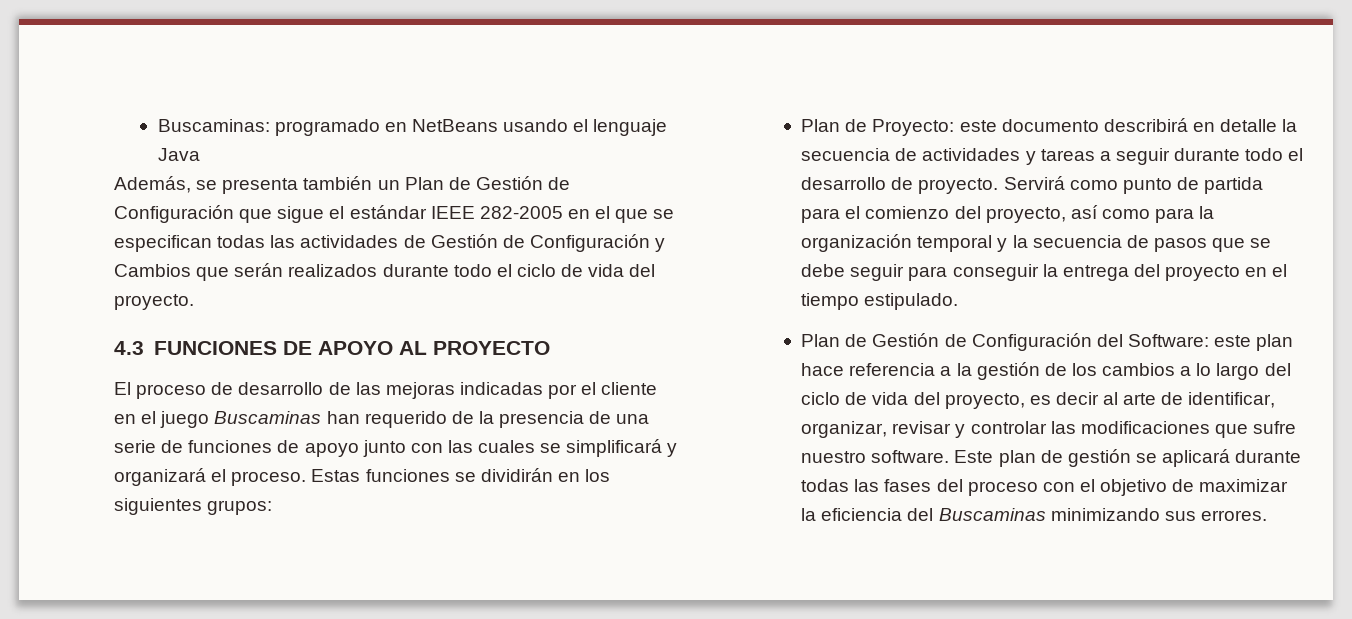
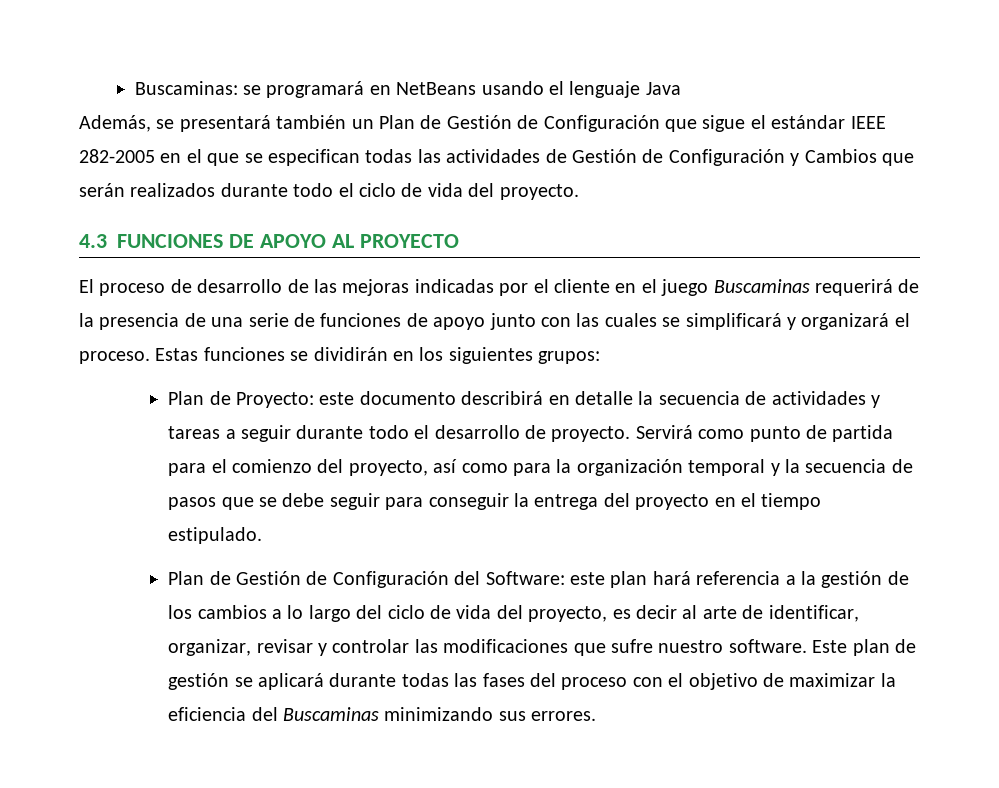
[274,119,380,136] programado -> [242,81,365,98] se programará
[222,178,299,194] presenta -> [179,115,271,132] presentará
[326,411,447,428] han requerido -> [814,279,893,296] requerirá
[801,363,845,376] hace -> [652,571,691,585] hará

